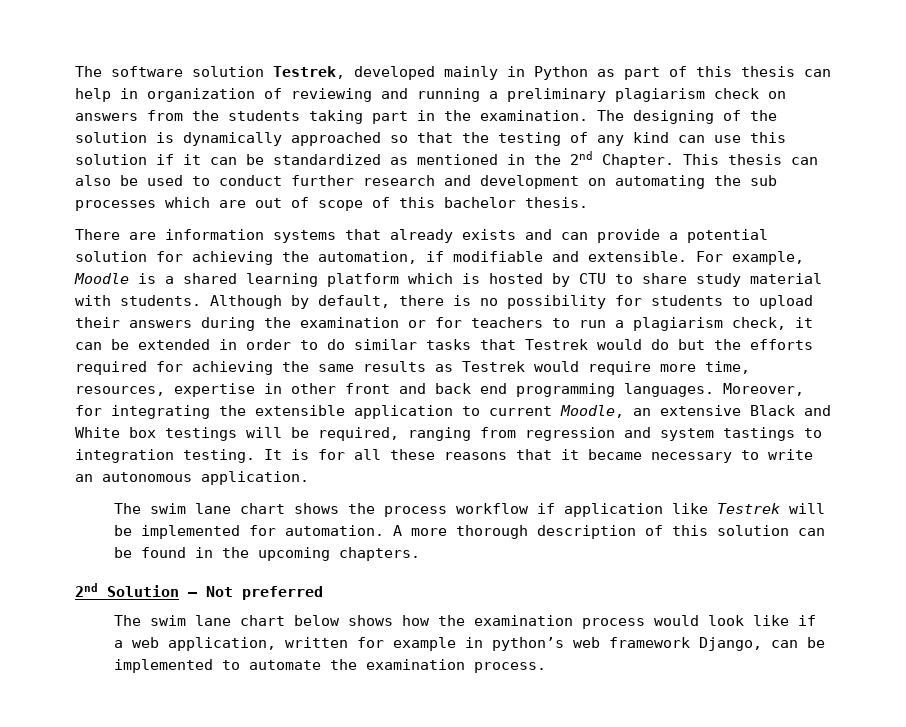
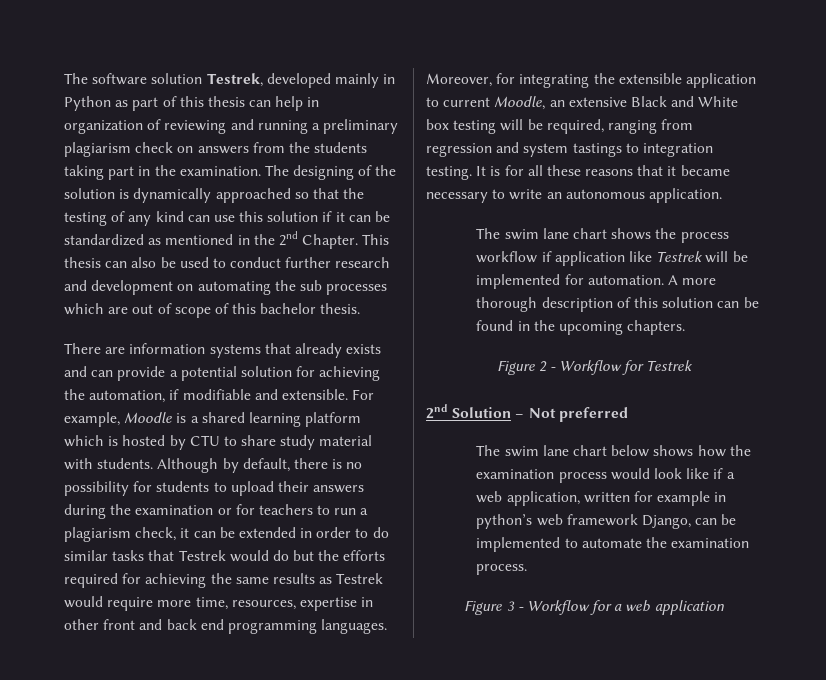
[165,427,237,441] testings -> [453,120,497,134] testing
(420, 554) none -> [496,360,694,375] // Figure 2 - Workflow for Testrek
(546, 667) none -> [464,600,724,615] // Figure 3 - Workflow for a web application

